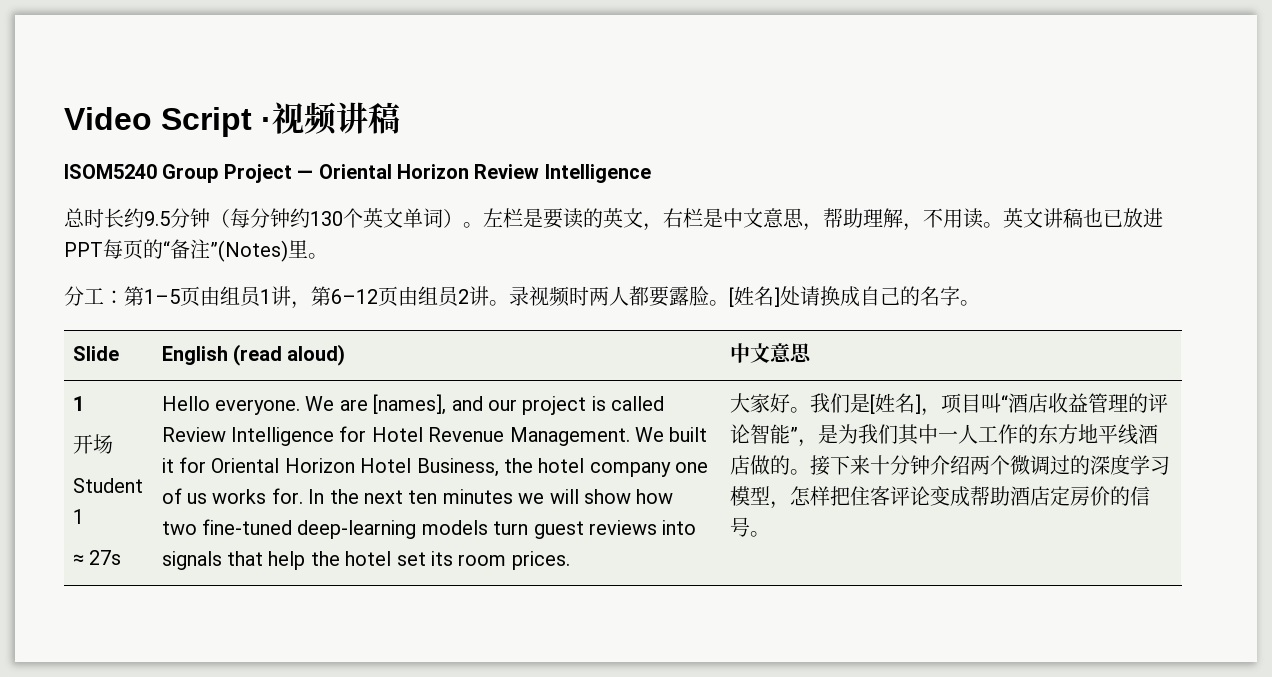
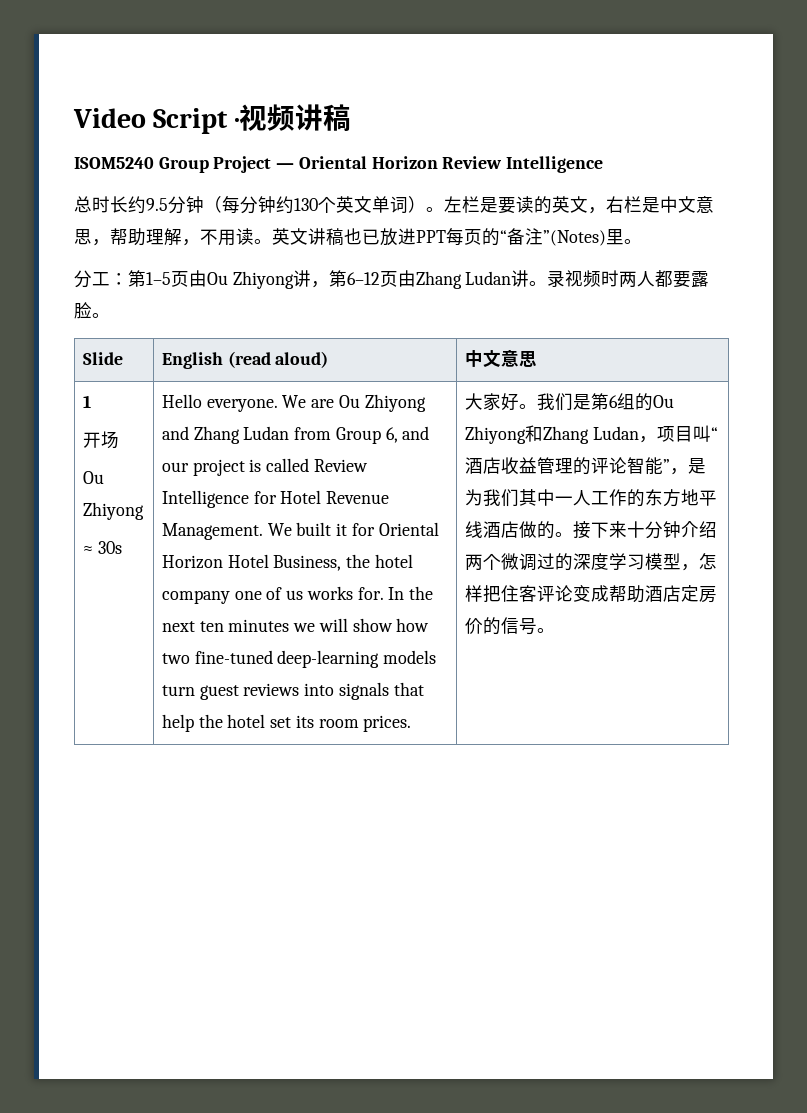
[220,286,271,307] 组员1 -> [207,271,294,289] Ou Zhiyong
[418,286,469,307] 组员2 -> [415,271,512,289] Zhang Ludan
[729,286,980,307] [姓名]处请换成自己的名字。 -> (110, 315) none
[72,478,143,493] [72,509,84,524] Student 1 -> [83,471,105,484] [83,502,145,520] Ou Zhiyong
[88,550,121,565] 27s -> [97,541,122,554] 30s
[373,394,447,415] [names], -> [338,394,426,412] [162,426,398,444] Ou Zhiyong and Zhang Ludan from Group 6,
[869,393,921,414] [姓名] -> [591,393,675,411] [465,425,639,444] 第6组的Ou Zhiyong和Zhang Ludan

